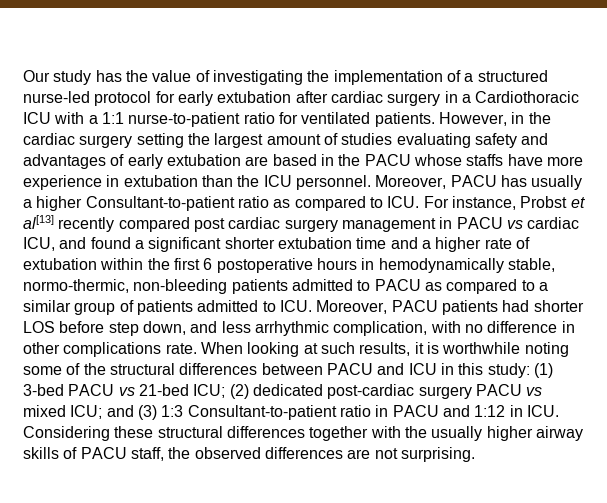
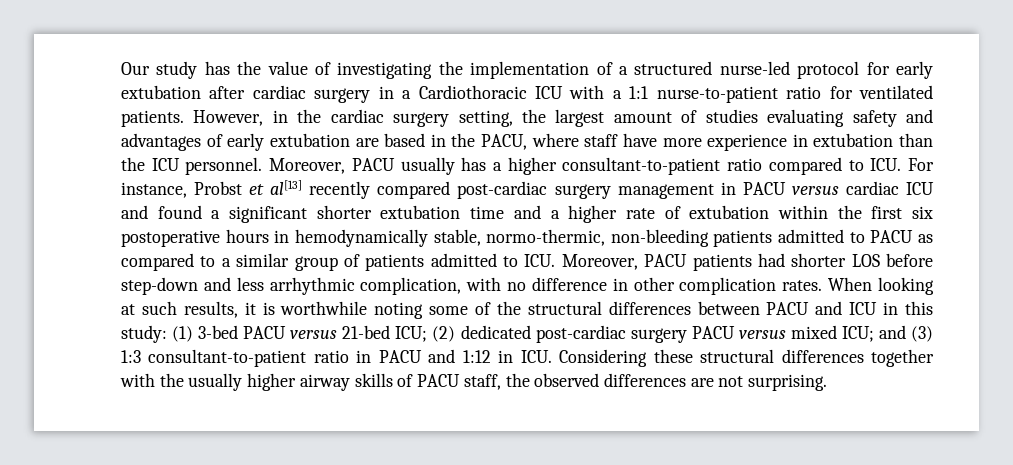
[136,133,184,148] setting -> [458,110,513,127] setting,
[364,154,504,166] PACU whose staffs -> [481,133,619,150] PACU, where staff
[500,175,583,190] [23,196,291,211] has usually a higher Consultant-to-patient ratio as -> [400,157,763,175] usually has a higher consultant-to-patient ratio
[193,217,281,232] post cardiac -> [457,181,548,199] post-cardiac
[506,217,580,229] [23,237,55,251] vs cardiac ICU, -> [791,181,935,195] versus cardiac ICU
[203,258,213,270] 6 -> [912,206,933,219] six
[108,321,186,336] step down, -> [121,277,198,295] step-down
[63,342,197,357] complications rate. -> [679,277,823,295] complication rates.
[118,387,135,396] vs -> [290,330,338,339] versus
[526,387,543,396] vs -> [738,330,786,339] versus
[187,405,337,420] Consultant-to-patient -> [148,349,307,367] consultant-to-patient

